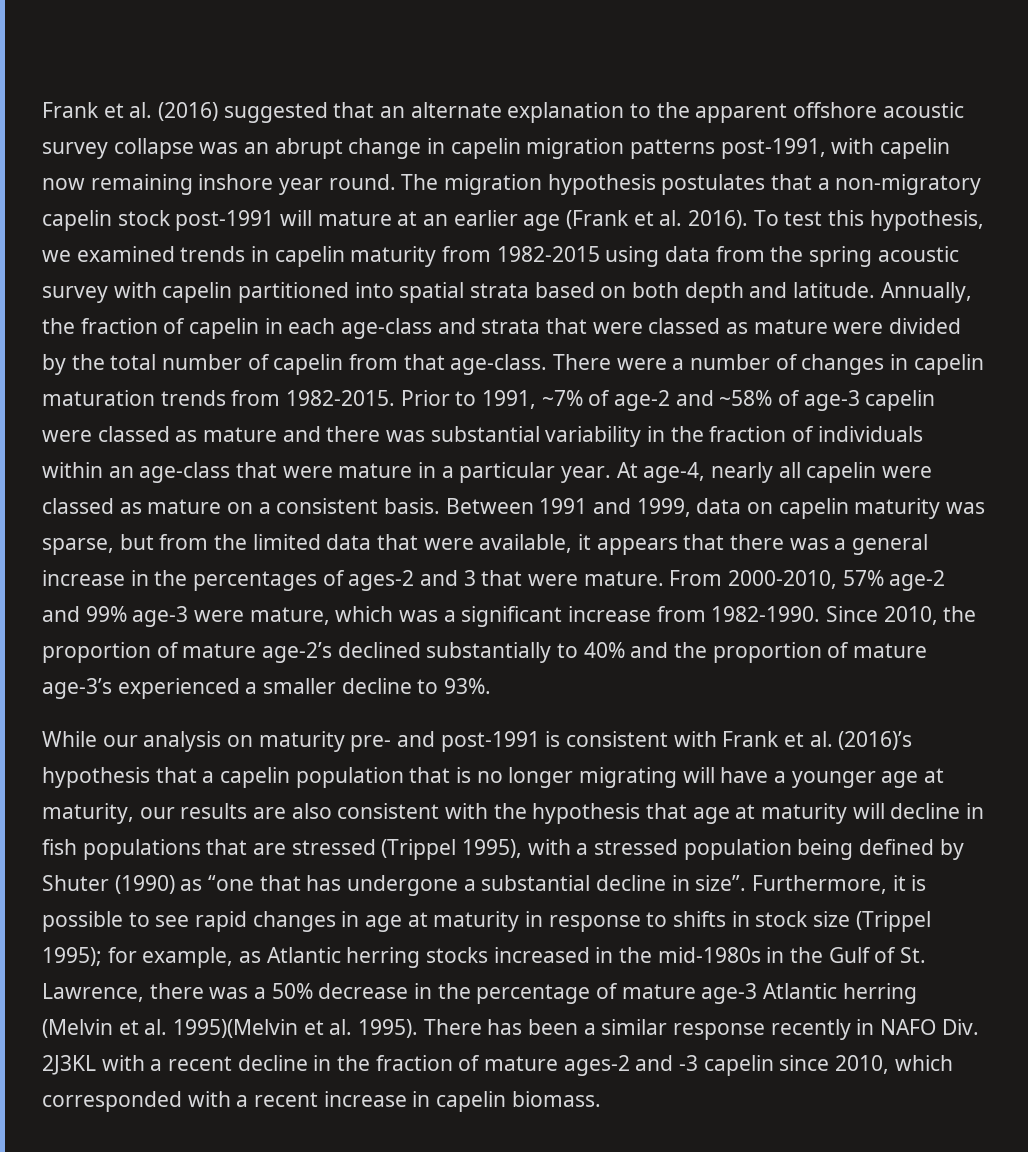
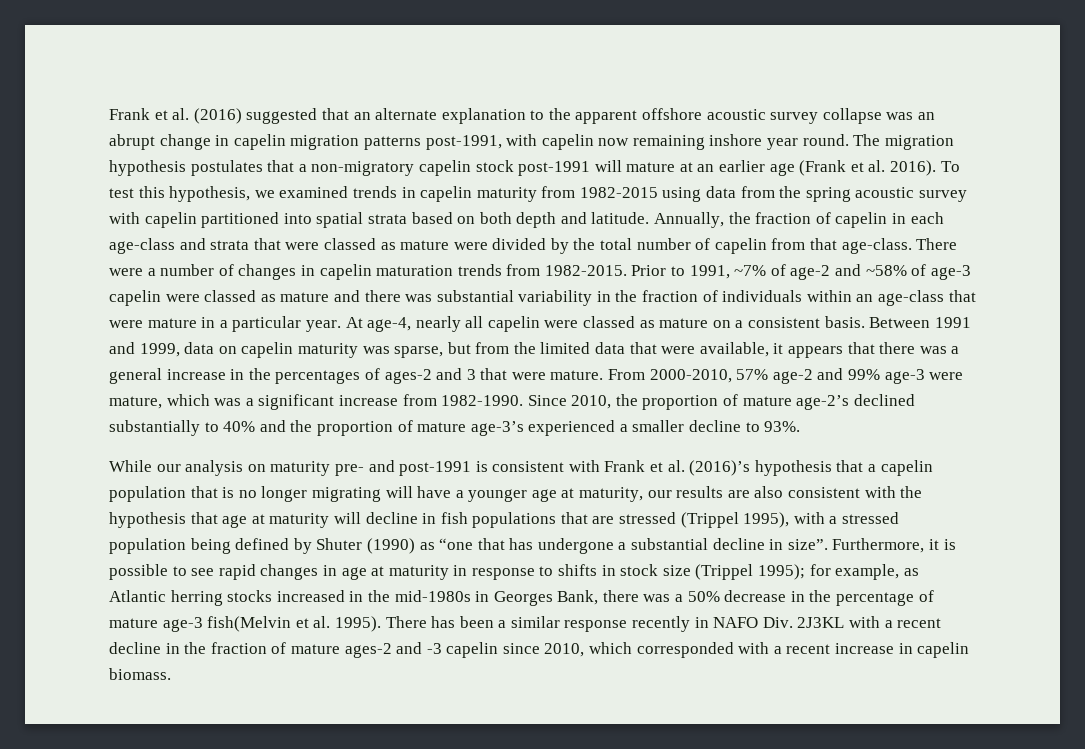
[790,947,927,963] [42,983,144,1002] the Gulf of St. Lawrence, -> [493,590,599,606] Georges Bank,
[763,983,917,1004] [42,1019,299,1038] Atlantic herring (Melvin et al. 1995)(Melvin -> [207,616,292,632] fish(Melvin

